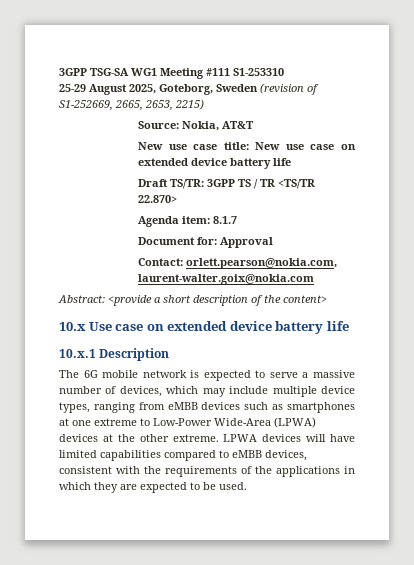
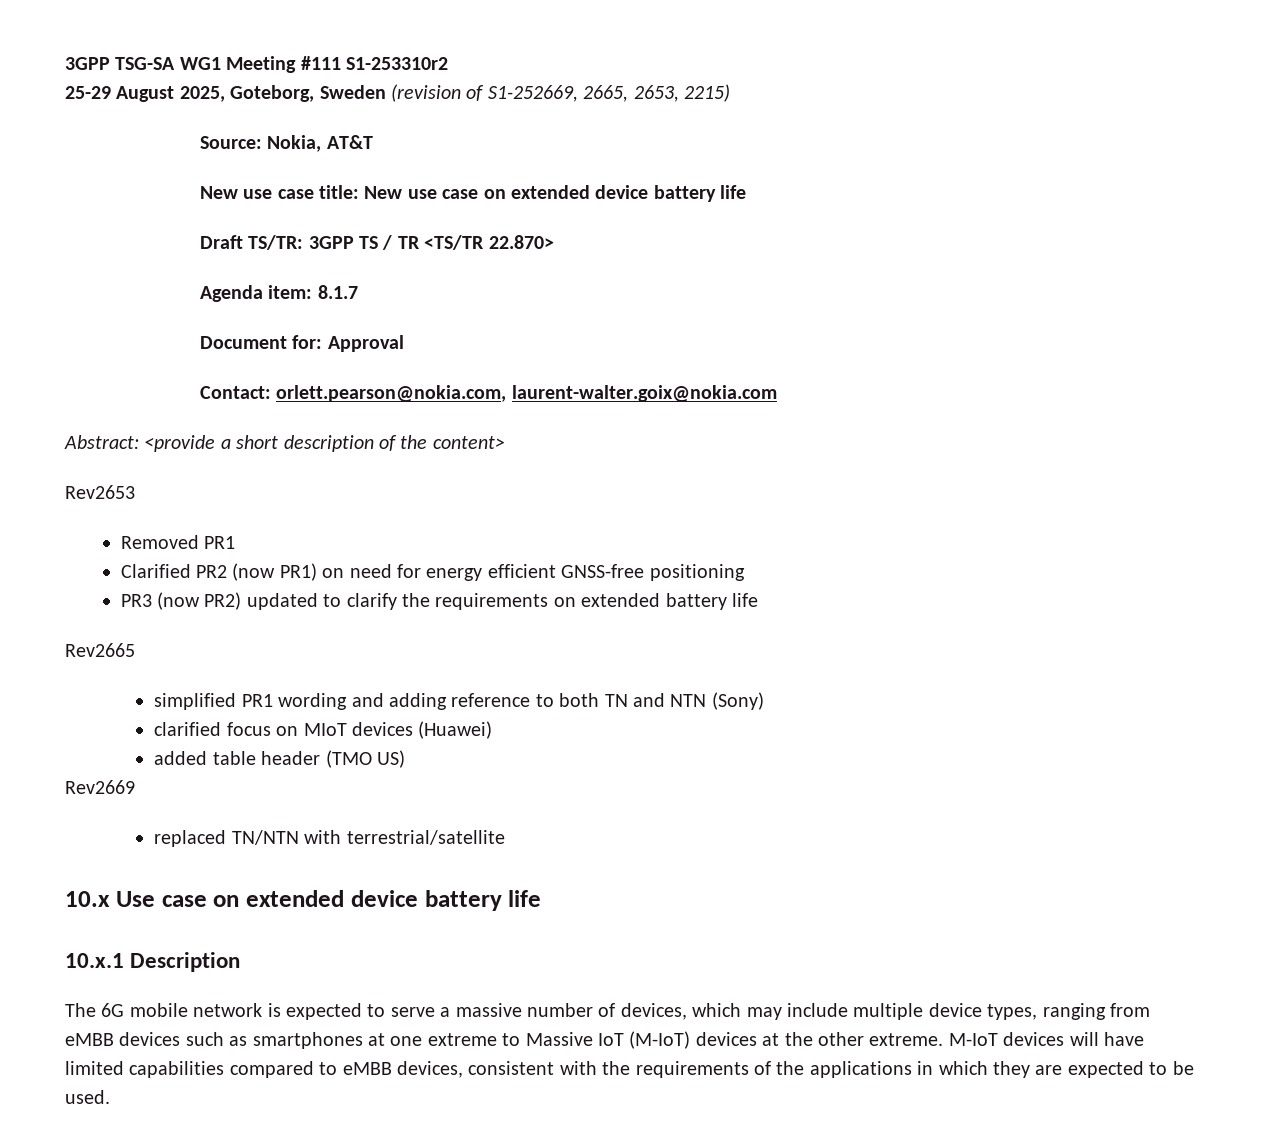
[233,68,284,76] S1-253310 -> [346,57,448,70] S1-253310r2
(327, 299) none -> [65,485,135,499] [120,535,236,549] [120,563,745,581] [120,592,759,610] [65,643,135,657] [154,692,764,710] [154,721,493,739] [154,750,405,768] [65,780,135,794] [154,830,505,847] // Rev2653 // Removed PR1 // Clarified PR2 (now PR1) on need for energy efficient GNSS-free positioning // PR3 (now PR2) updated to clarify the requirements on extended battery life // Rev2665 // simplified PR1 wording and adding reference to both TN and NTN (Sony) // clarified focus on MIoT devices (Huawei) // added table header (TMO US) // Rev2669 // replaced TN/NTN with terrestrial/satellite
[153,417,316,428] Low-Power Wide-Area (LPWA) -> [525,1031,691,1049] Massive IoT (M-IoT)
[223,434,258,442] LPWA -> [948,1033,998,1046] M-IoT

